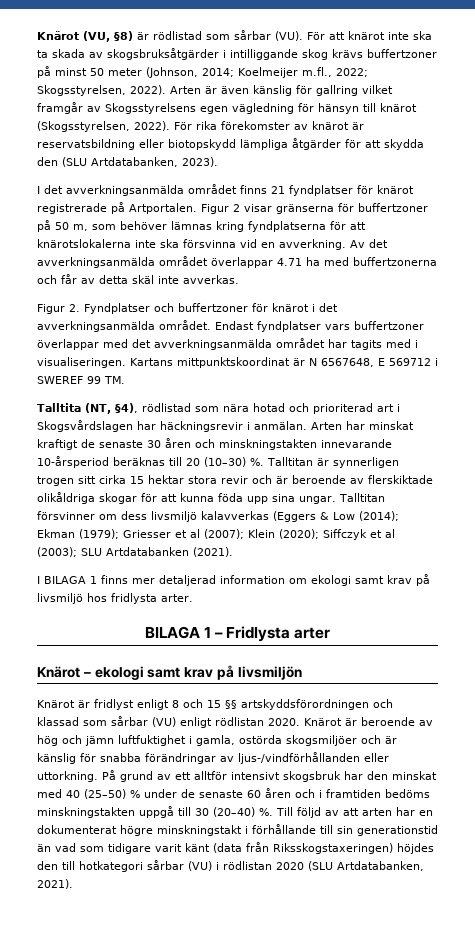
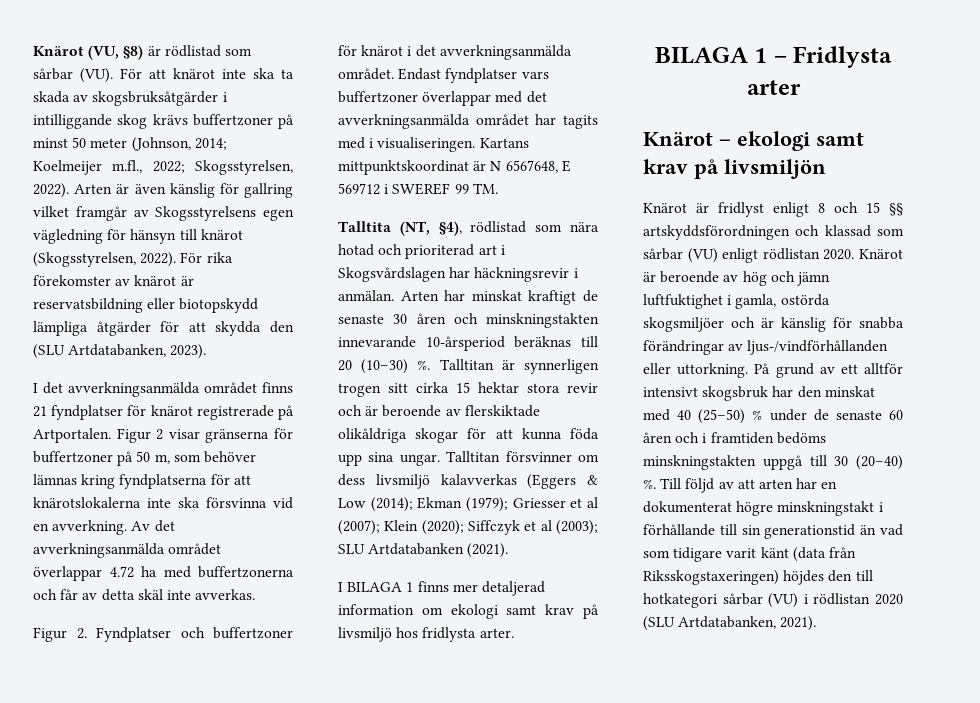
[277,258,302,266] 4.71 -> [109,566,134,578] 4.72

